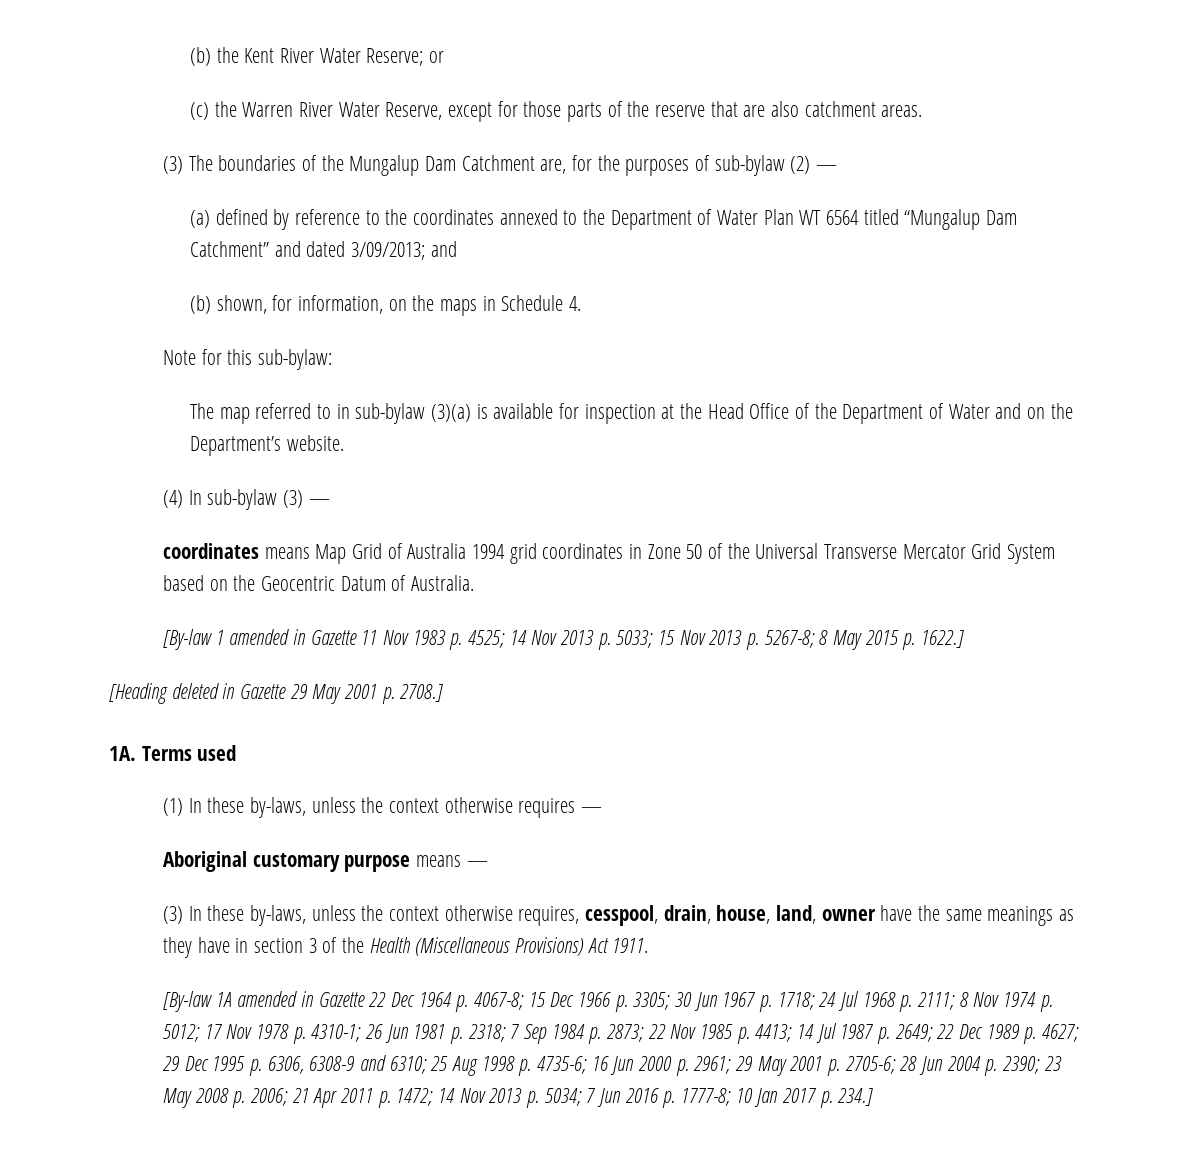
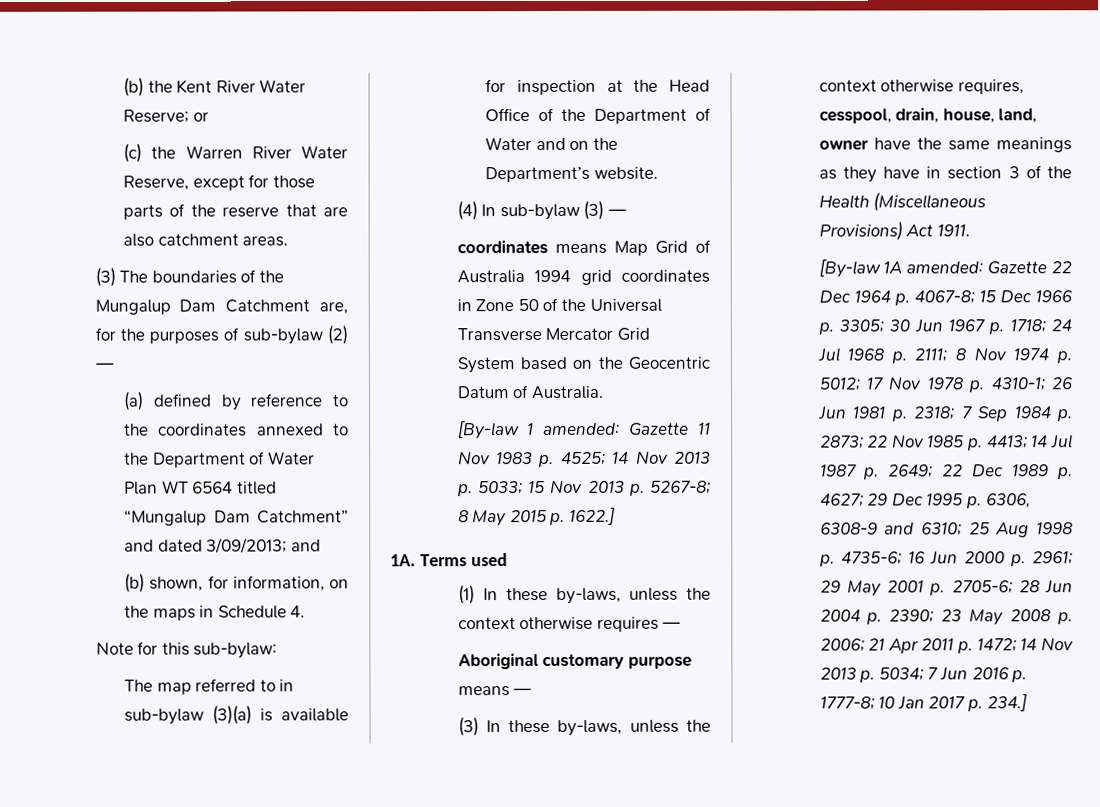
[229,629,305,645] amended in -> [543,422,621,436] amended:
[109,683,444,704] // [Heading deleted in Gazette 29 May 2001 p. 2708.] -> (615, 515) none
[237,991,313,1007] amended in -> [906,261,984,274] amended:

